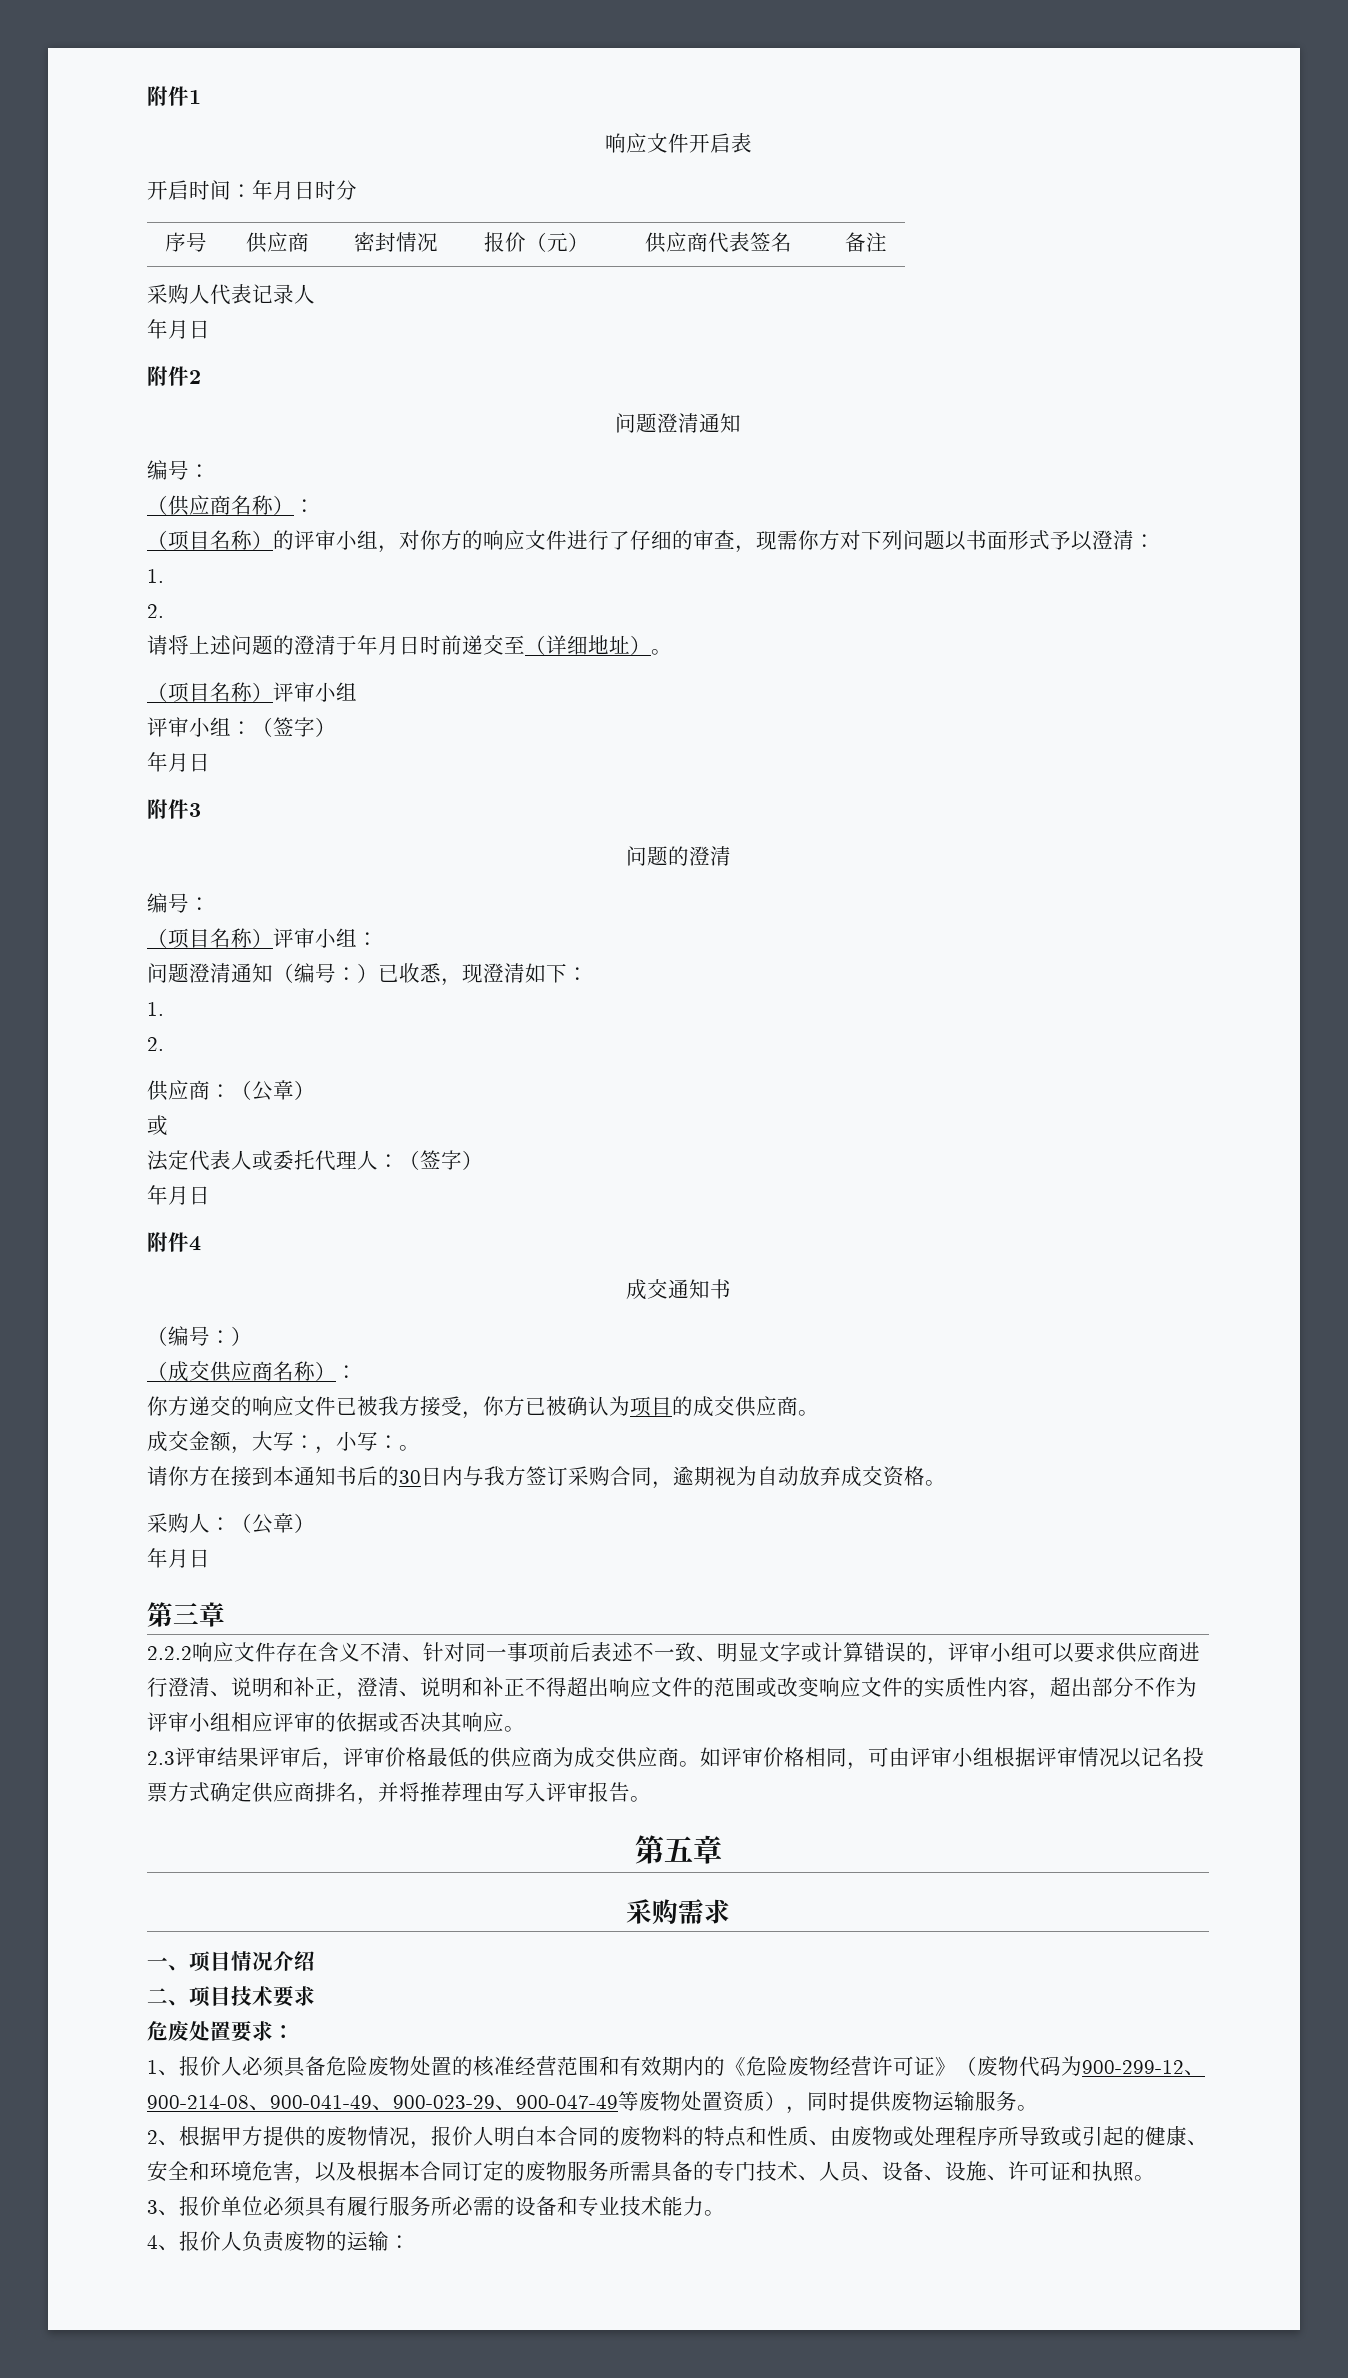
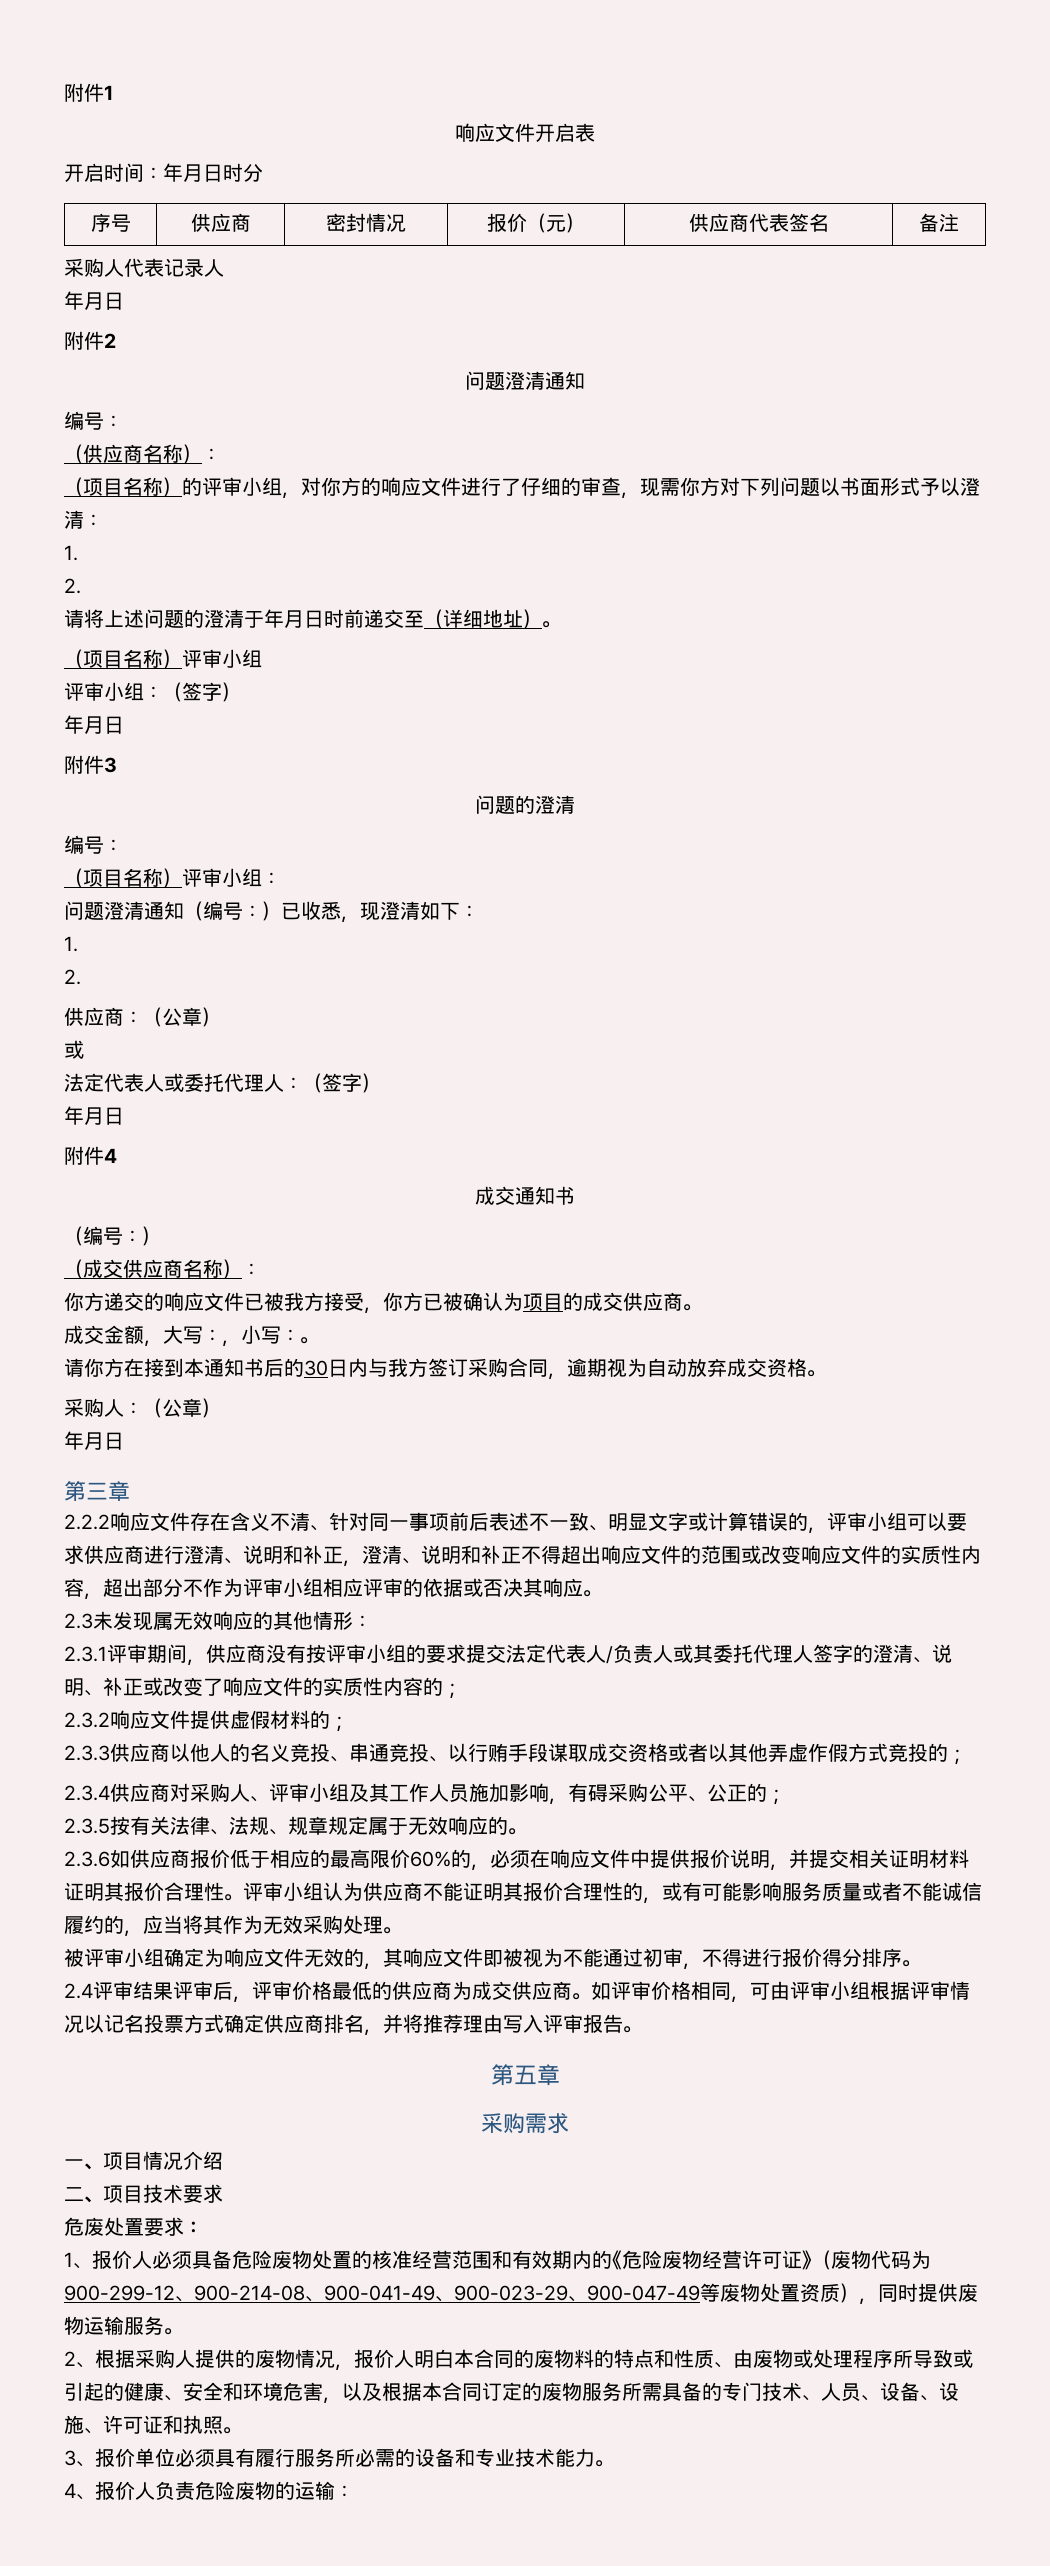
(175, 1758) none -> [93,1611,372,1631] [64,1644,952,1666] [64,1677,462,1699] [64,1710,349,1732] [64,1743,967,1765] [64,1783,786,1805] [64,1816,527,1835] [64,1849,969,1871] [64,1882,982,1904] [64,1915,402,1937] [64,1948,921,1970] [64,1983,93,1999] 未发现属无效响应的其他情形： // 2.3.1评审期间，供应商没有按评审小组的要求提交法定代表人/负责人或其委托代理人签字的澄清、说明、补正或改变了响应文件的实质性内容的； // 2.3.2响应文件提供虚假材料的； // 2.3.3供应商以他人的名义竞投、串通竞投、以行贿手段谋取成交资格或者以其他弄虚作假方式竞投的； // 2.3.4供应商对采购人、评审小组及其工作人员施加影响，有碍采购公平、公正的； // 2.3.5按有关法律、法规、规章规定属于无效响应的。 // 2.3.6如供应商报价低于相应的最高限价60%的，必须在响应文件中提供报价说明，并提交相关证明材料证明其报价合理性。评审小组认为供应商不能证明其报价合理性的，或有可能影响服务质量或者不能诚信履约的，应当将其作为无效采购处理。 // 被评审小组确定为响应文件无效的，其响应文件即被视为不能通过初审，不得进行报价得分排序。 // 2.4
[221,2126,263,2146] 甲方 -> [135,2349,195,2368] 采购人
(285, 2241) none -> [195,2481,235,2500] 危险

